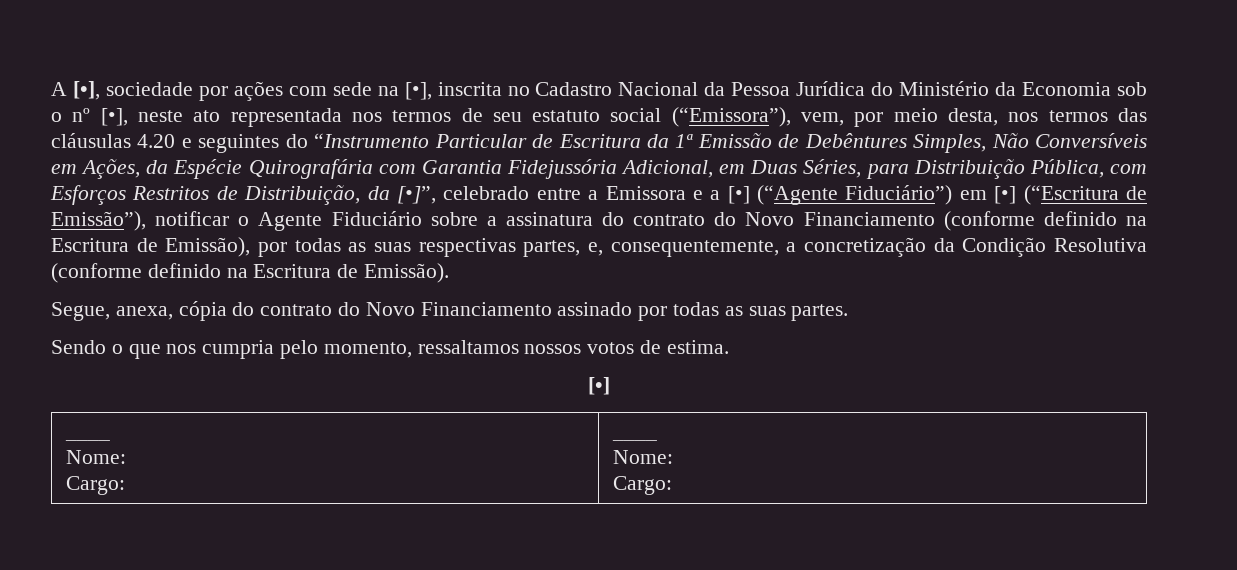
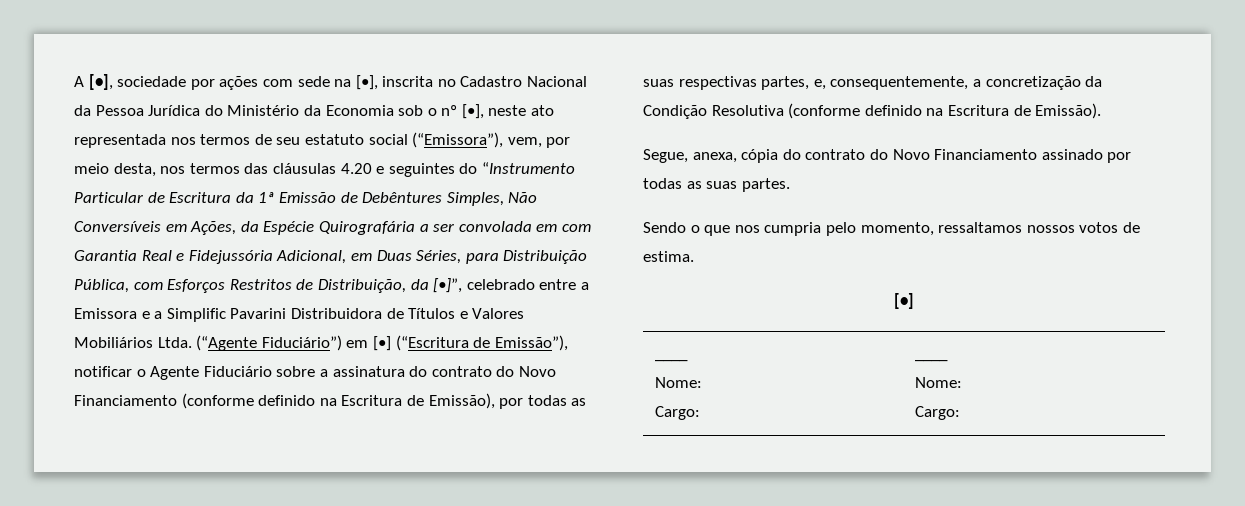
[378,160,502,174] com Garantia -> [419,221,591,232] [74,250,185,261] a ser convolada em com Garantia Real e
[727,186,750,204] [•] -> [166,308,525,322] [74,337,192,348] Simplific Pavarini Distribuidora de Títulos e Valores Mobiliários Ltda.

